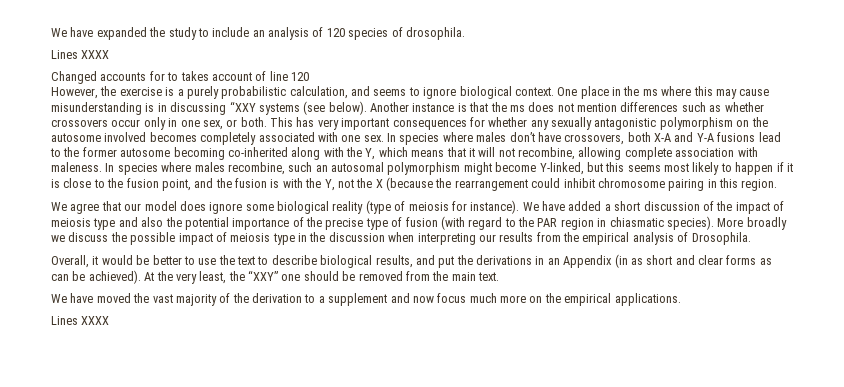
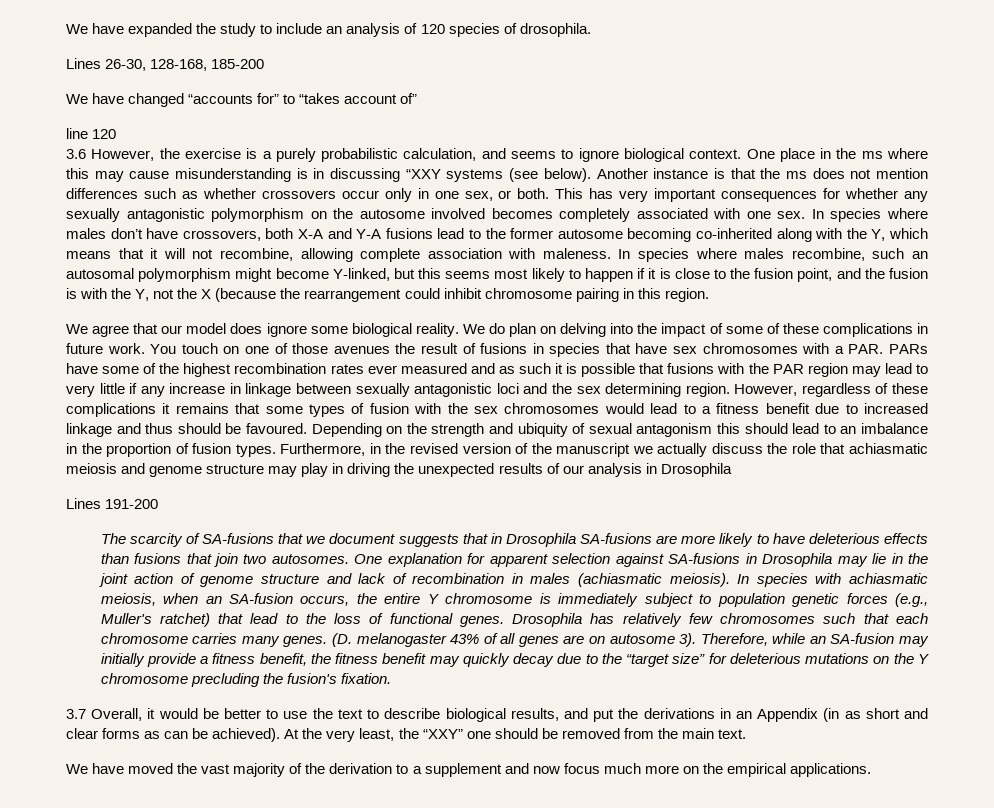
[81,50,110,59] [51,71,267,84] XXXX // Changed accounts for to takes account of -> [105,59,265,71] [66,93,418,107] 26-30, 128-168, 185-200 // We have changed “accounts for” to “takes account of” //
(309, 76) none -> [66,149,86,159] 3.6
[332,200,784,214] [51,216,787,230] [51,232,751,245] reality (type of meiosis for instance). We have added a short discussion of the impact of meiosis type and also the potential importance of the precise type of fusion (with regard to the PAR region in chiasmatic species). More broadly we discuss the possible impact of meiosis type in the discussion when interpreting our results from the empirical analysis of Drosophila. // -> [415,323,928,337] [66,343,928,357] [66,363,928,377] [66,383,928,397] [66,403,928,417] [66,423,929,437] [66,443,928,457] [66,463,732,477] [66,498,159,509] [100,533,928,547] [100,553,928,567] [98,573,928,587] [100,593,928,607] [100,613,928,627] [100,633,929,647] [100,653,929,667] [100,673,391,687] [66,709,86,719] reality. We do plan on delving into the impact of some of these complications in future work. You touch on one of those avenues the result of fusions in species that have sex chromosomes with a PAR. PARs have some of the highest recombination rates ever measured and as such it is possible that fusions with the PAR region may lead to very little if any increase in linkage between sexually antagonistic loci and the sex determining region. However, regardless of these complications it remains that some types of fusion with the sex chromosomes would lead to a fitness benefit due to increased linkage and thus should be favoured. Depending on the strength and ubiquity of sexual antagonism this should lead to an imbalance in the proportion of fusion types. Furthermore, in the revised version of the manuscript we actually discuss the role that achiasmatic meiosis and genome structure may play in driving the unexpected results of our analysis in Drosophila // Lines 191-200 // The scarcity of SA-fusions that we document suggests that in Drosophila SA-fusions are more likely to have deleterious effects than fusions that join two autosomes. One explanation for apparent selection against SA-fusions in Drosophila may lie in the joint action of genome structure and lack of recombination in males (achiasmatic meiosis). In species with achiasmatic meiosis, when an SA-fusion occurs, the entire Y chromosome is immediately subject to population genetic forces (e.g., Muller's ratchet) that lead to the loss of functional genes. Drosophila has relatively few chromosomes such that each chromosome carries many genes. (D. melanogaster 43% of all genes are on autosome 3). Therefore, while an SA-fusion may initially provide a fitness benefit, the fitness benefit may quickly decay due to the “target size” for deleterious mutations on the Y chromosome precluding the fusion's fixation. // 3.7
[51,316,110,325] // Lines XXXX -> (871, 770) none

